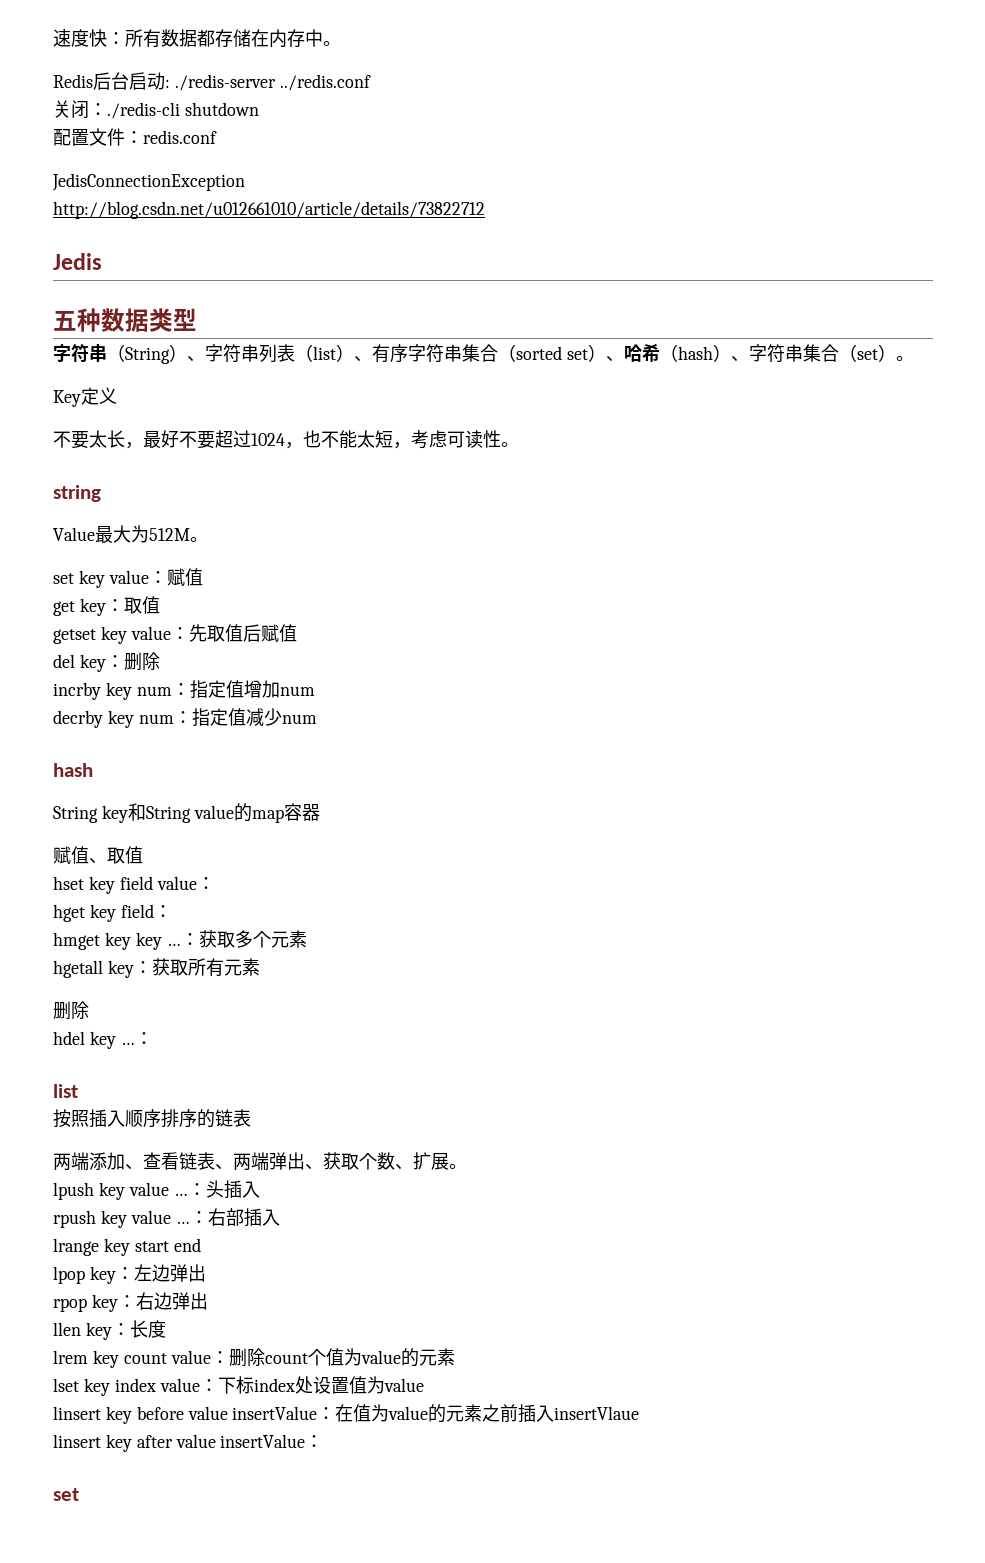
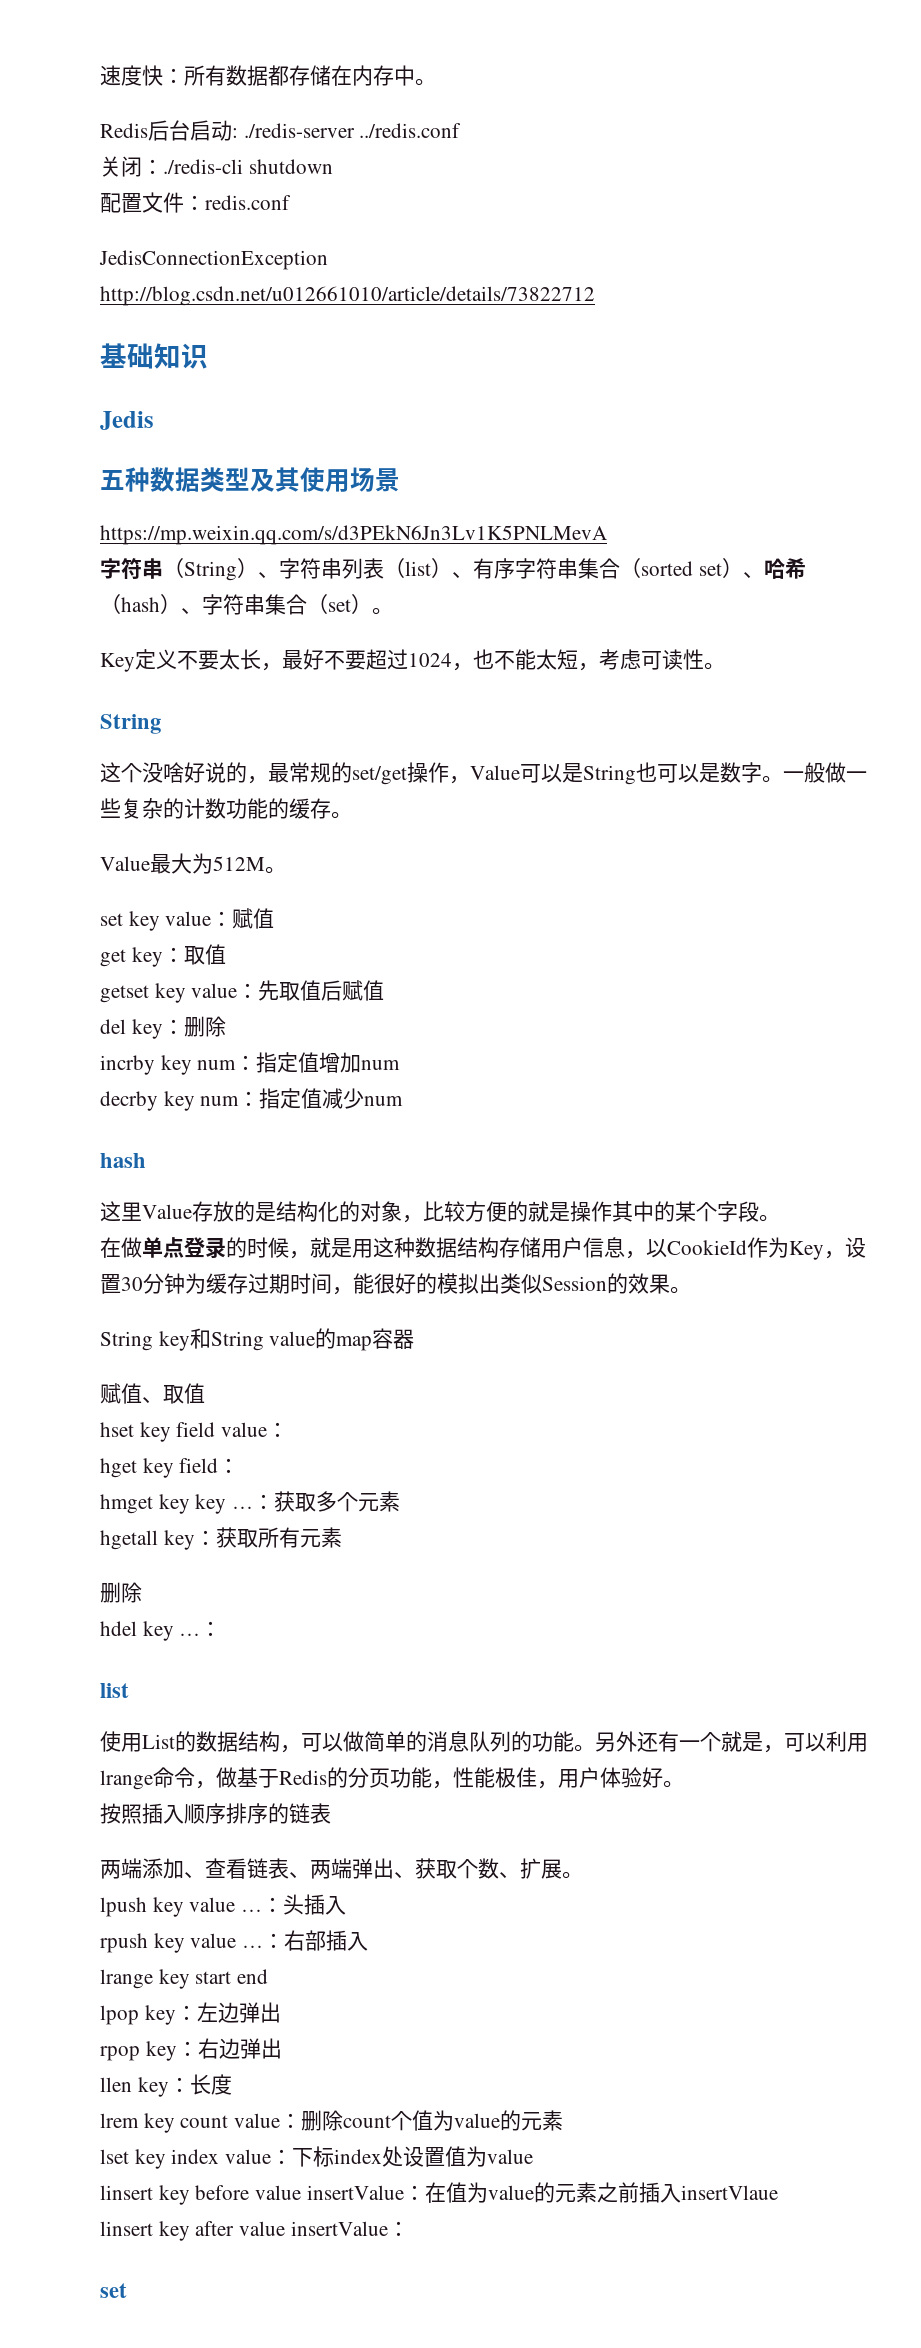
(485, 210) none -> [100,343,208,369] // 基础知识
(197, 319) none -> [250,467,400,492] [100,525,607,545] 及其使用场景 // https://mp.weixin.qq.com/s/d3PEkN6Jn3Lv1K5PNLMevA
(117, 395) // -> (177, 659) none
[53,485,101,502] string -> [100,714,161,734] [100,762,867,785] [100,798,352,819] String // 这个没啥好说的，最常规的set/get操作，Value可以是String也可以是数字。一般做一些复杂的计数功能的缓存。
(93, 770) none -> [100,1201,780,1223] [100,1237,866,1260] [100,1273,691,1295] // 这里Value存放的是结构化的对象，比较方便的就是操作其中的某个字段。 // 在做单点登录的时候，就是用这种数据结构存储用户信息，以CookieId作为Key，设置30分钟为缓存过期时间，能很好的模拟出类似Session的效果。
(78, 1091) none -> [100,1731,868,1753] [100,1767,684,1790] // 使用List的数据结构，可以做简单的消息队列的功能。另外还有一个就是，可以利用lrange命令，做基于Redis的分页功能，性能极佳，用户体验好。

